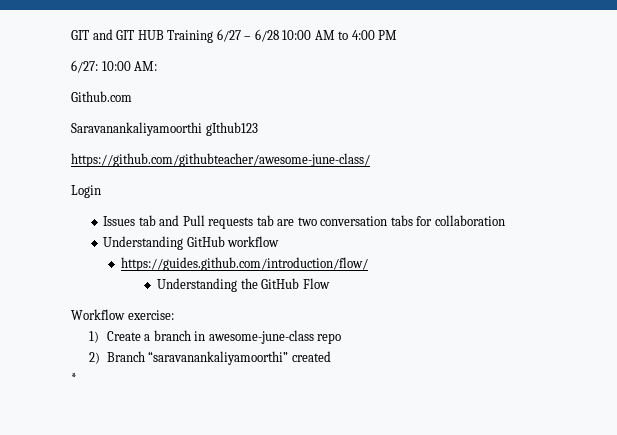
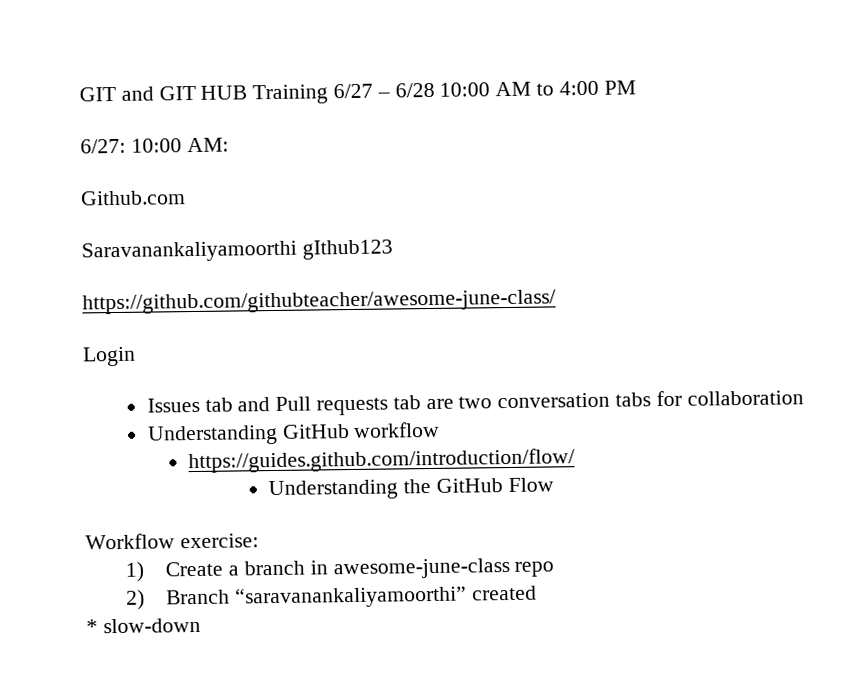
(77, 378) none -> [102,617,201,634] slow-down

